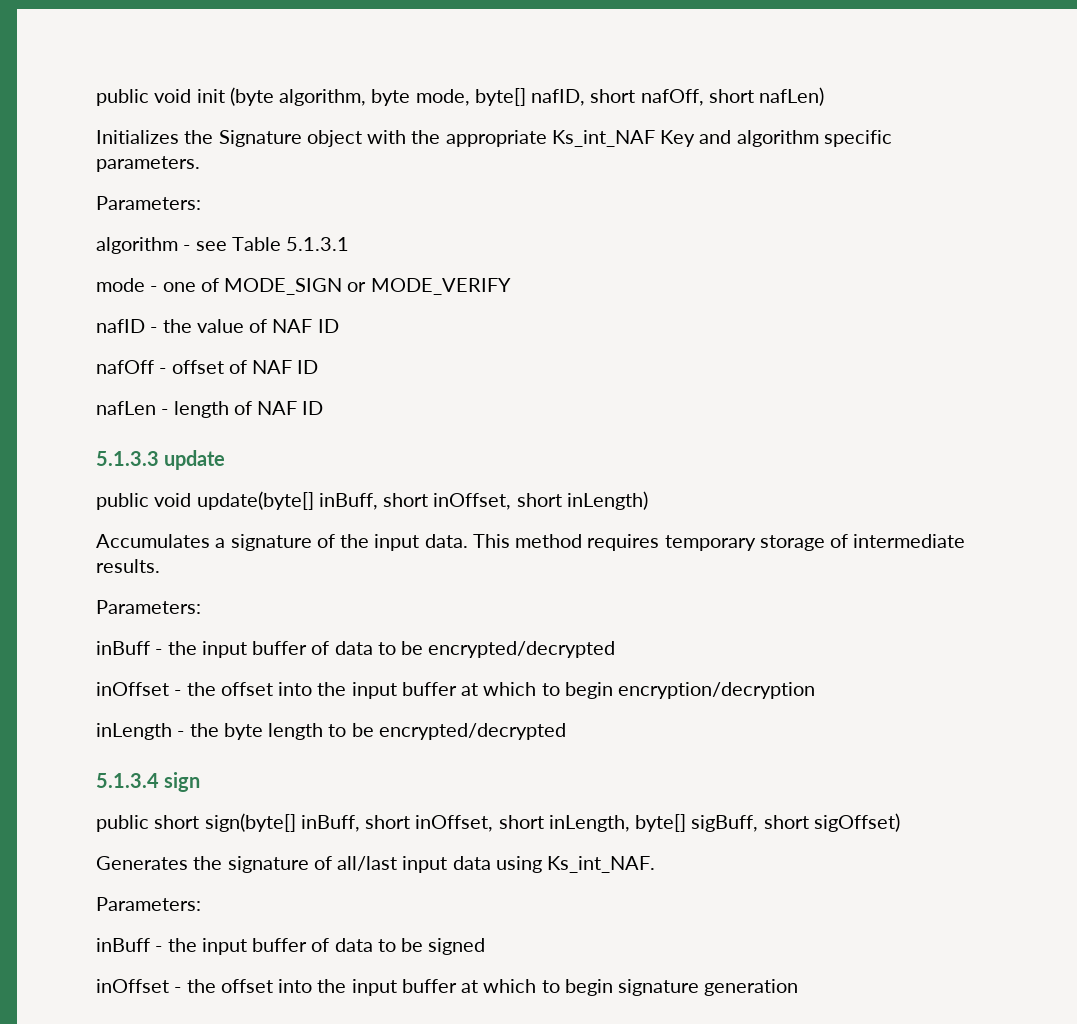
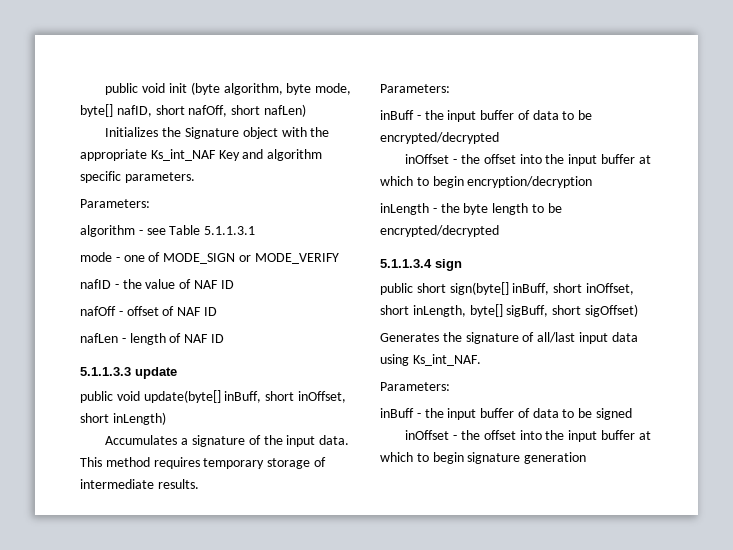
[286,237,350,251] 5.1.3.1 -> [204,226,256,235] 5.1.1.3.1
[96,451,159,466] 5.1.3.3 -> [80,367,131,376] 5.1.1.3.3
[96,773,159,788] 5.1.3.4 -> [380,259,432,268] 5.1.1.3.4

